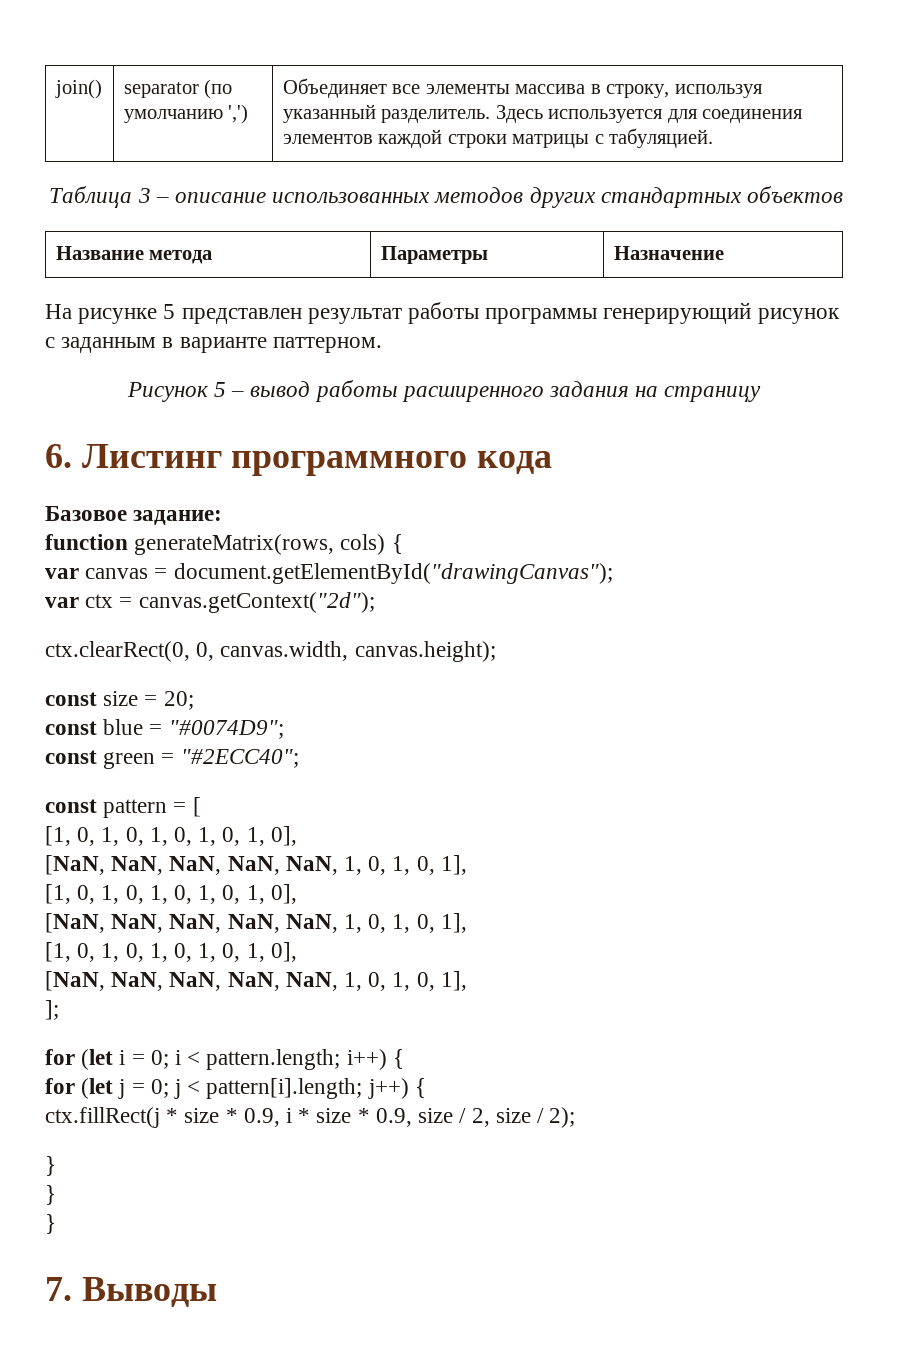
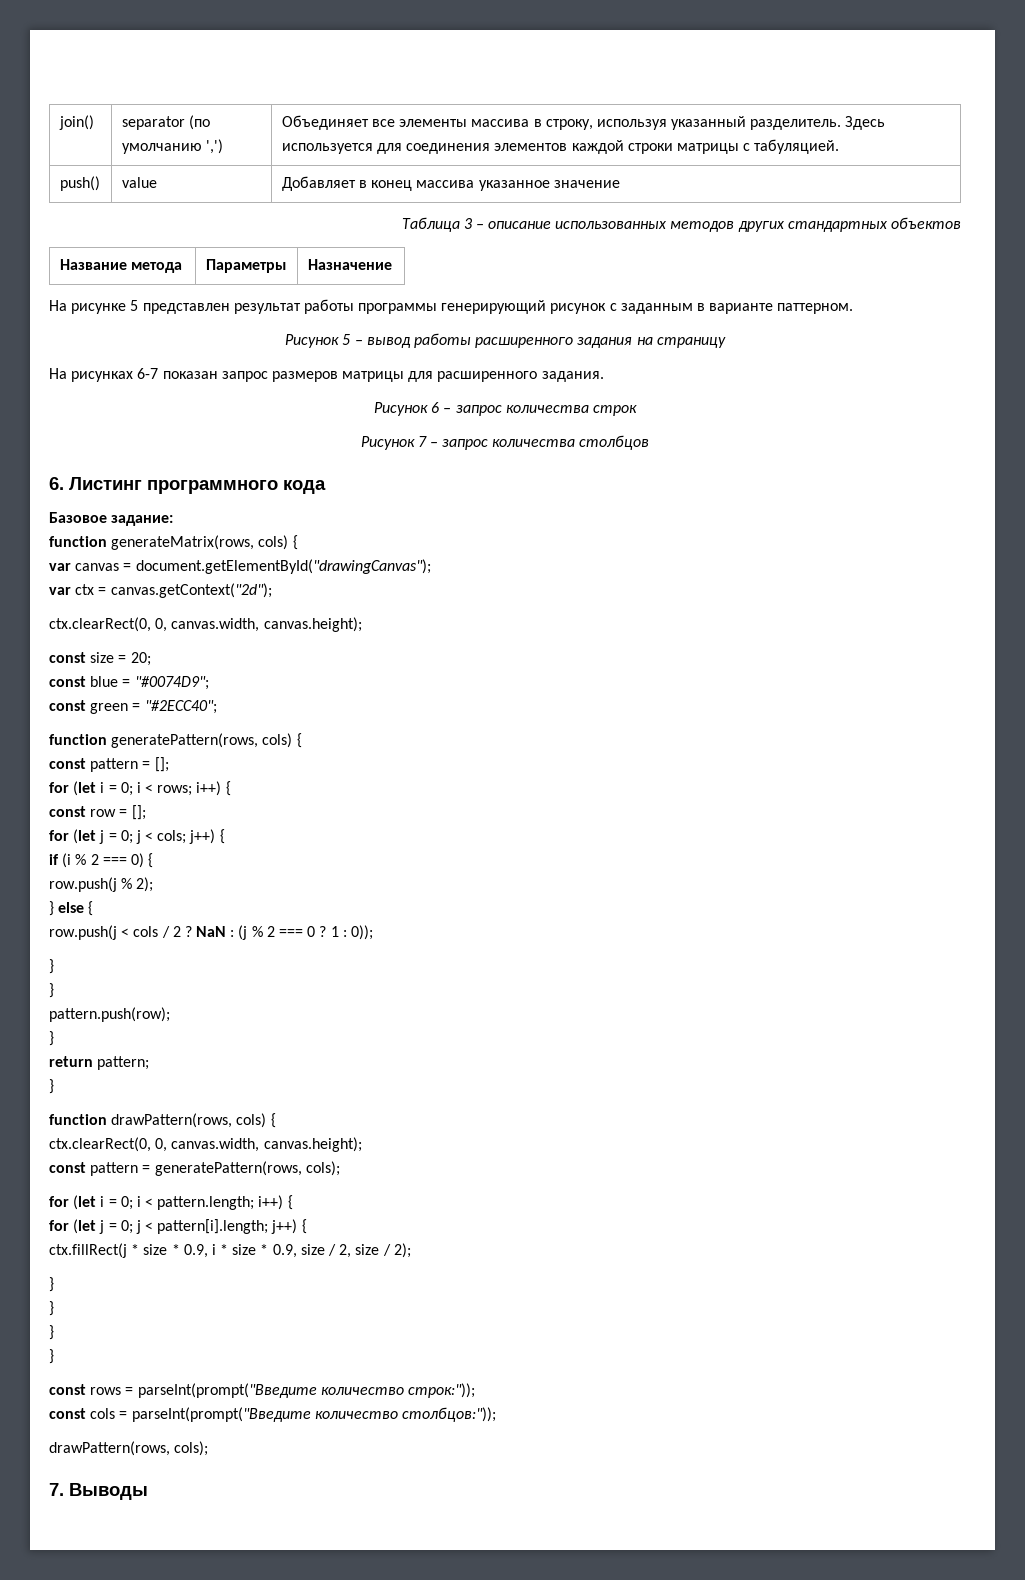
(714, 138) none -> [59,176,100,191] [121,177,157,188] [281,176,620,191] // push() | value | Добавляет в конец массива указанное значение
(762, 394) none -> [49,368,604,382] [374,402,637,416] [360,435,650,450] // На рисунках 6-7 показан запрос размеров матрицы для расширенного задания. // Рисунок 6 – запрос количества строк // Рисунок 7 – запрос количества столбцов
[45,797,201,818] [45,826,297,846] [45,855,467,875] [45,884,297,904] [45,913,467,933] [45,942,297,962] [45,971,467,991] [45,1000,59,1020] // const pattern = [ // [1, 0, 1, 0, 1, 0, 1, 0, 1, 0], // [NaN, NaN, NaN, NaN, NaN, 1, 0, 1, 0, 1], // [1, 0, 1, 0, 1, 0, 1, 0, 1, 0], // [NaN, NaN, NaN, NaN, NaN, 1, 0, 1, 0, 1], // [1, 0, 1, 0, 1, 0, 1, 0, 1, 0], // [NaN, NaN, NaN, NaN, NaN, 1, 0, 1, 0, 1], // ]; -> [49,733,302,748] [49,757,169,772] [49,781,231,796] [49,805,146,820] [49,829,225,844] [49,853,154,868] [49,877,154,892] [49,901,94,916] [49,925,373,940] [49,959,54,974] [49,983,54,998] [49,1007,170,1022] [49,1031,54,1046] [49,1056,150,1070] [49,1079,54,1094] [49,1113,276,1128] [49,1137,362,1152] [49,1161,340,1176] // function generatePattern(rows, cols) { // const pattern = []; // for (let i = 0; i < rows; i++) { // const row = []; // for (let j = 0; j < cols; j++) { // if (i % 2 === 0) { // row.push(j % 2); // } else { // row.push(j < cols / 2 ? NaN : (j % 2 === 0 ? 1 : 0)); // } // } // pattern.push(row); // } // return pattern; // } // function drawPattern(rows, cols) { // ctx.clearRect(0, 0, canvas.width, canvas.height); // const pattern = generatePattern(rows, cols);
(56, 1224) none -> [49,1349,54,1364] [49,1383,475,1398] [49,1407,496,1422] [49,1441,209,1456] // } // const rows = parseInt(prompt("Введите количество строк:")); // const cols = parseInt(prompt("Введите количество столбцов:")); // drawPattern(rows, cols);

